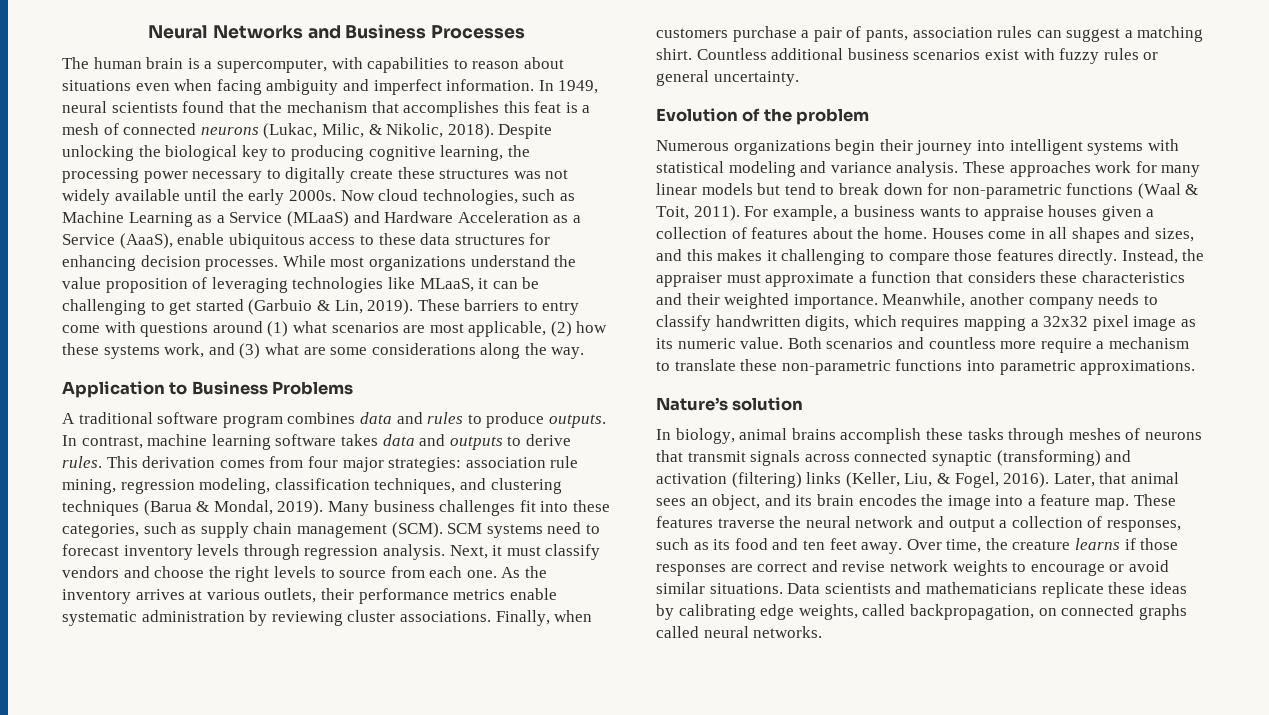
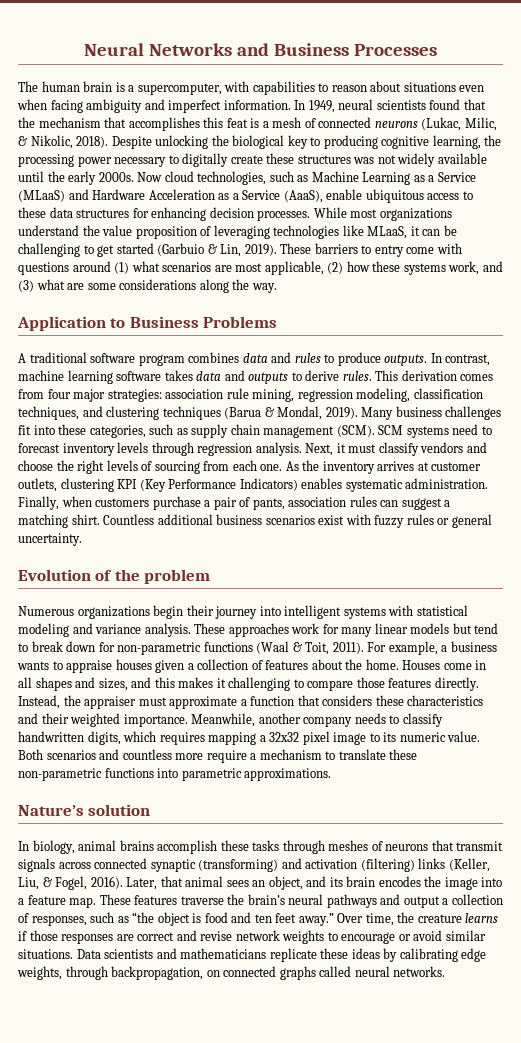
[320,568,387,578] to source -> [141,461,200,474] of sourcing
[206,588,557,604] [62,610,491,626] various outlets, their performance metrics enable systematic administration by reviewing cluster associations. -> [431,462,482,471] [18,478,489,492] customer outlets, clustering KPI (Key Performance Indicators) enables systematic administration.
[1180,319,1196,327] as -> [369,733,380,742] to
[805,516,914,528] neural network -> [247,894,377,908] brain’s neural pathways
[713,539,731,550] its -> [132,912,202,926] “the object is
[861,542,903,554] away. -> [298,913,334,926] away.”
[862,604,906,616] called -> [65,966,108,980] through

